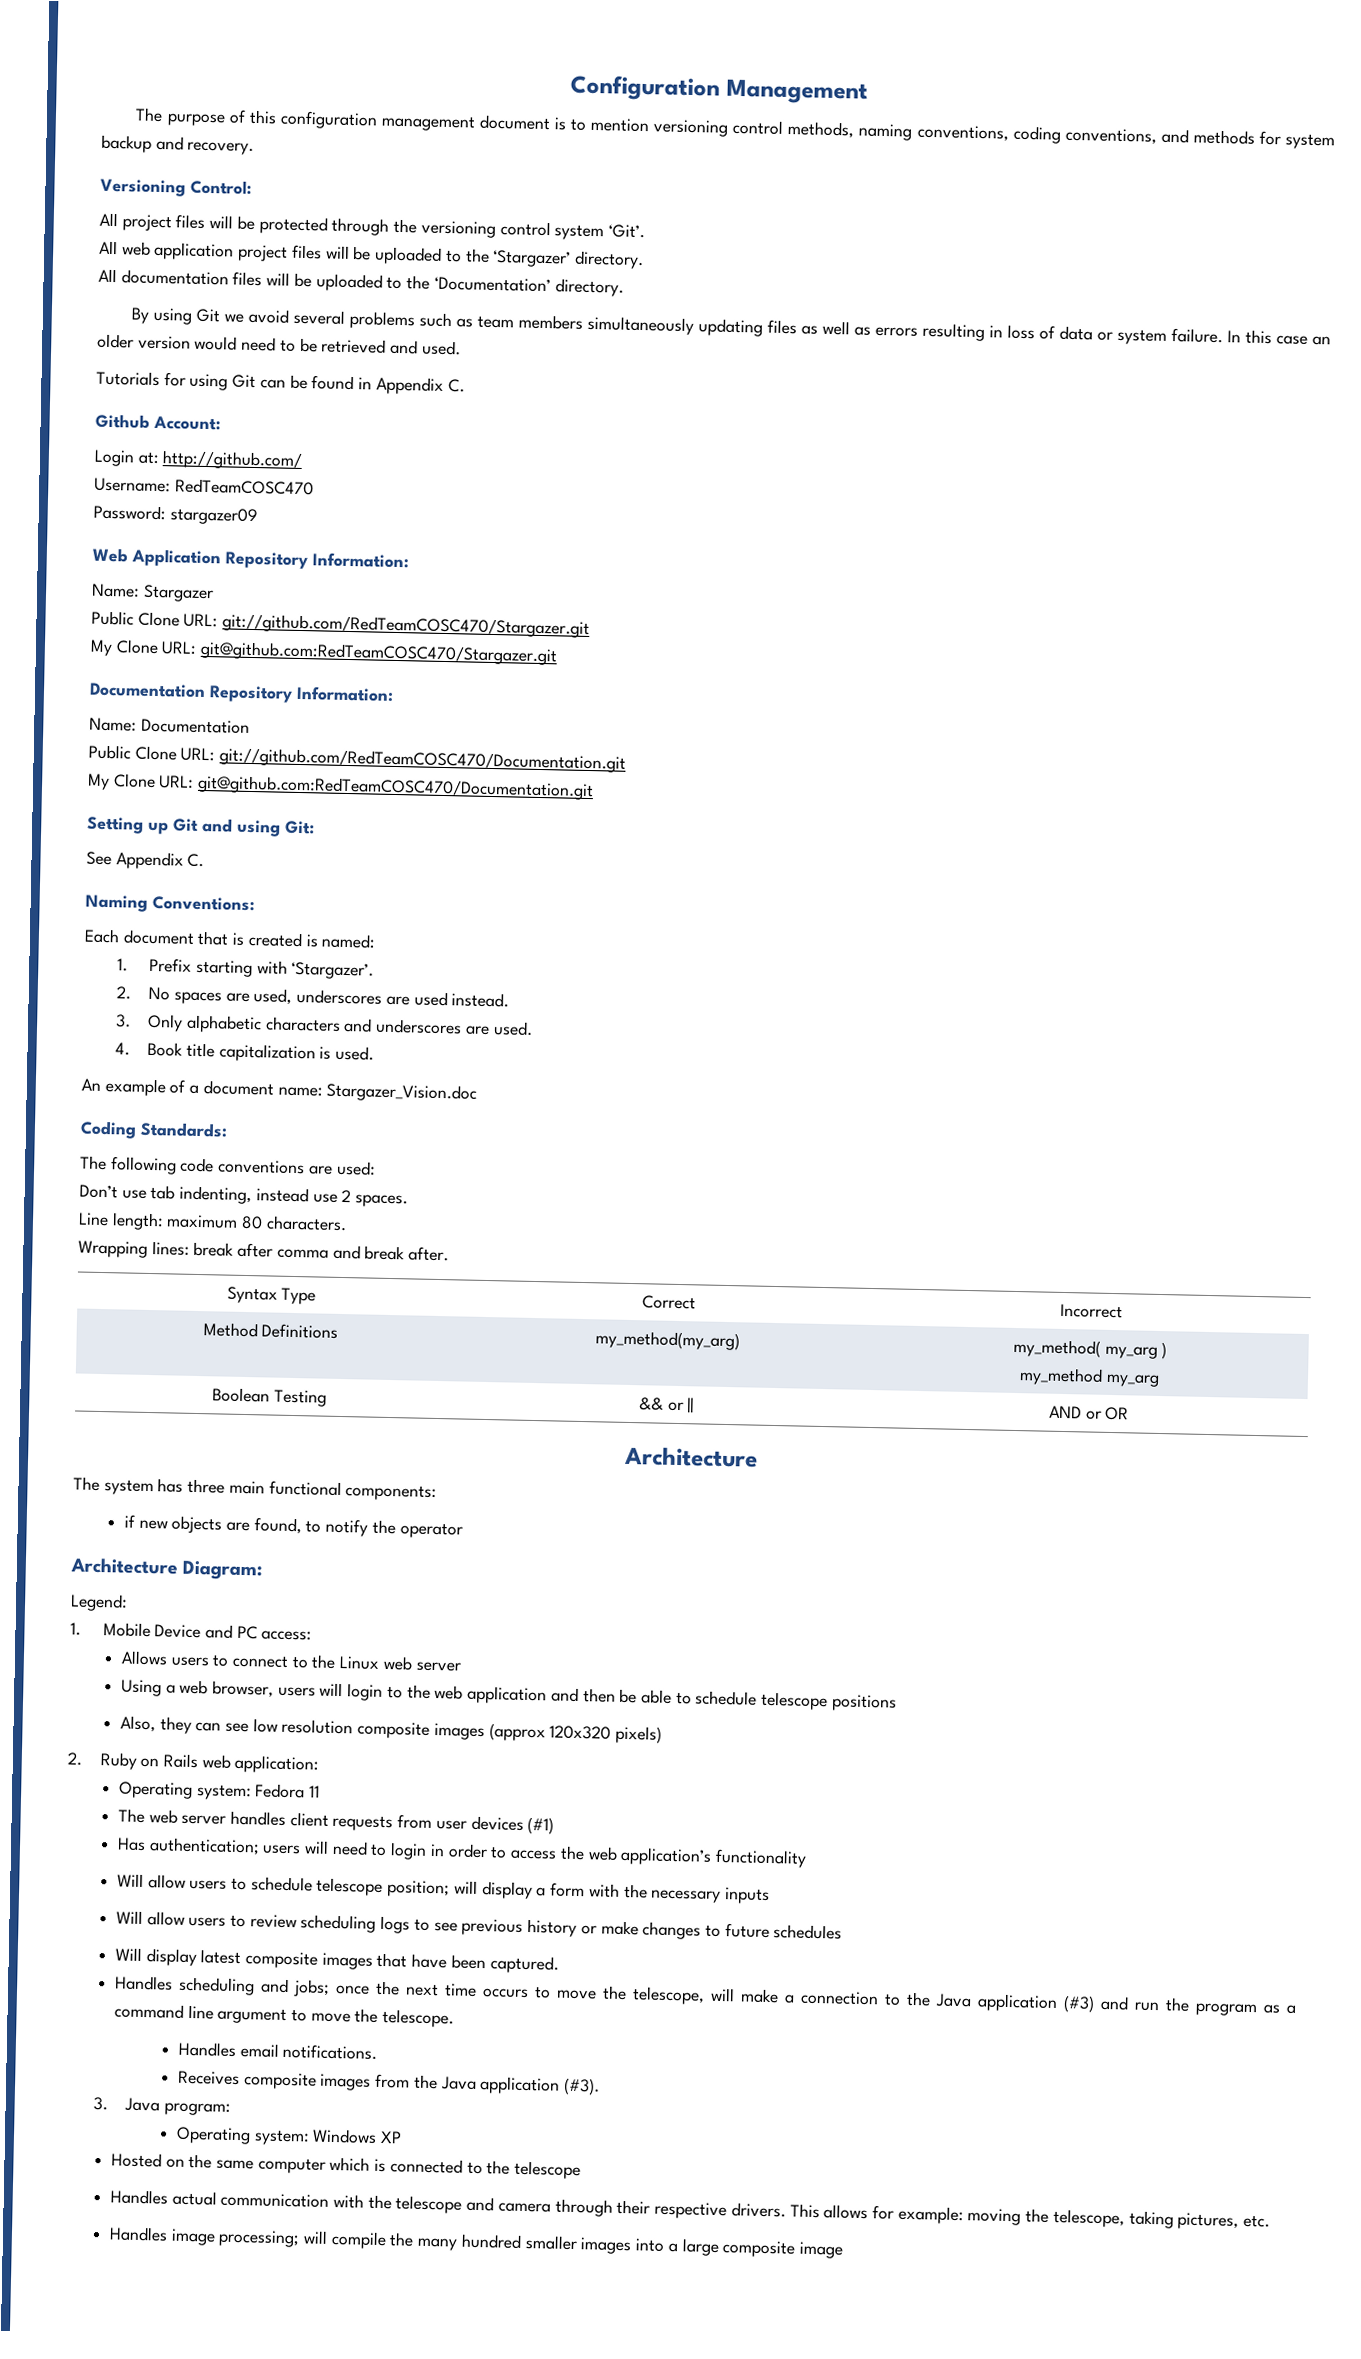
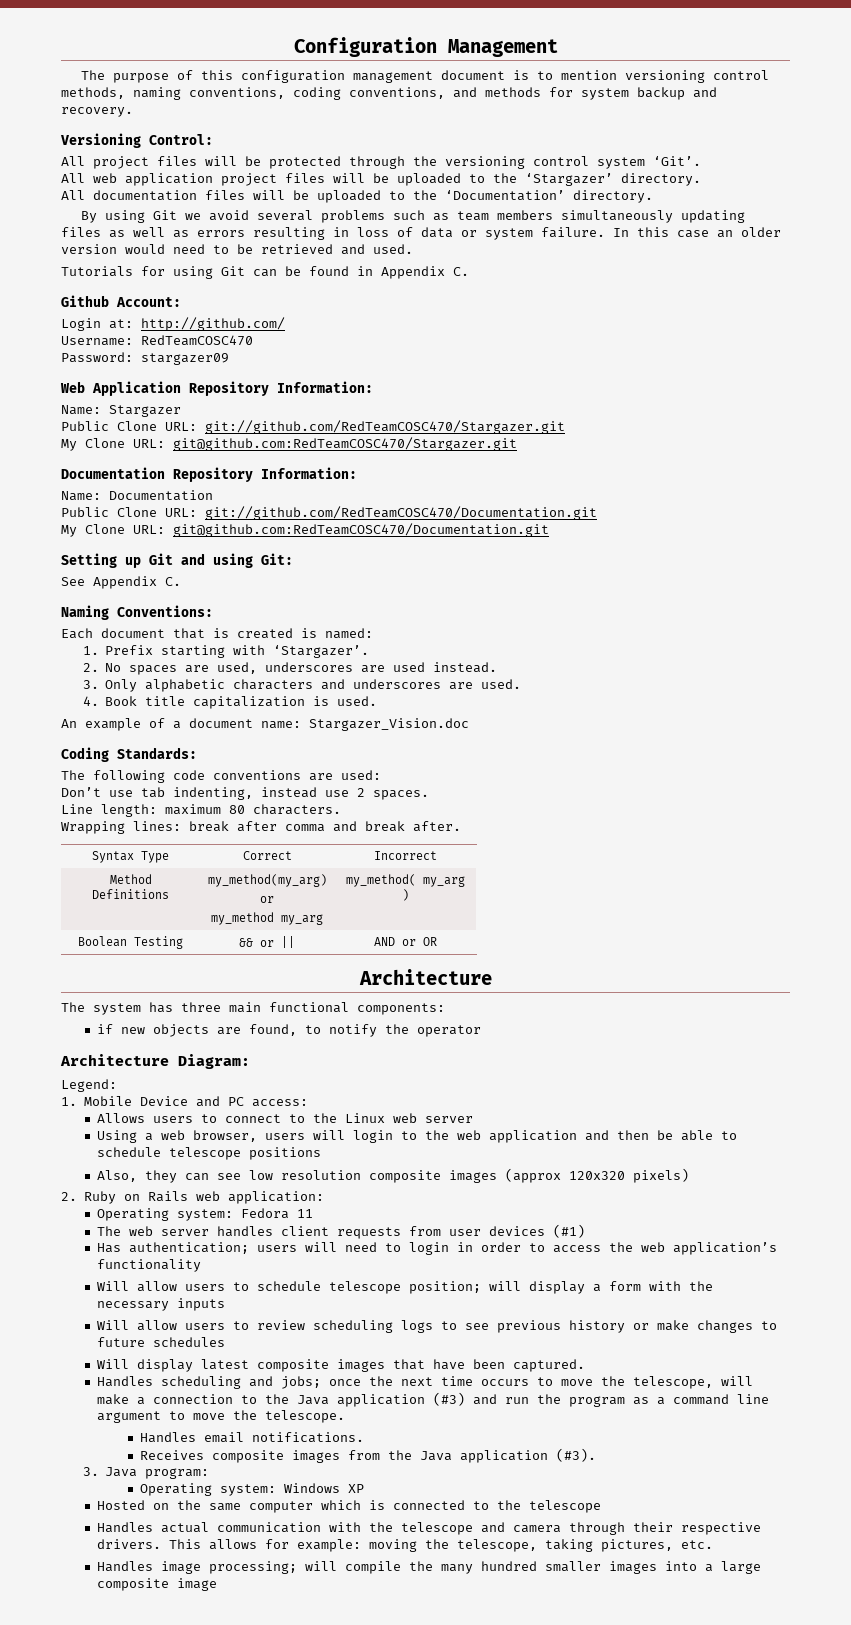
(740, 1340) none -> [260,896,274,903] [211,912,323,925] // or // my_method my_arg
[1019,1367,1160,1387] // my_method my_arg -> (410, 895) none

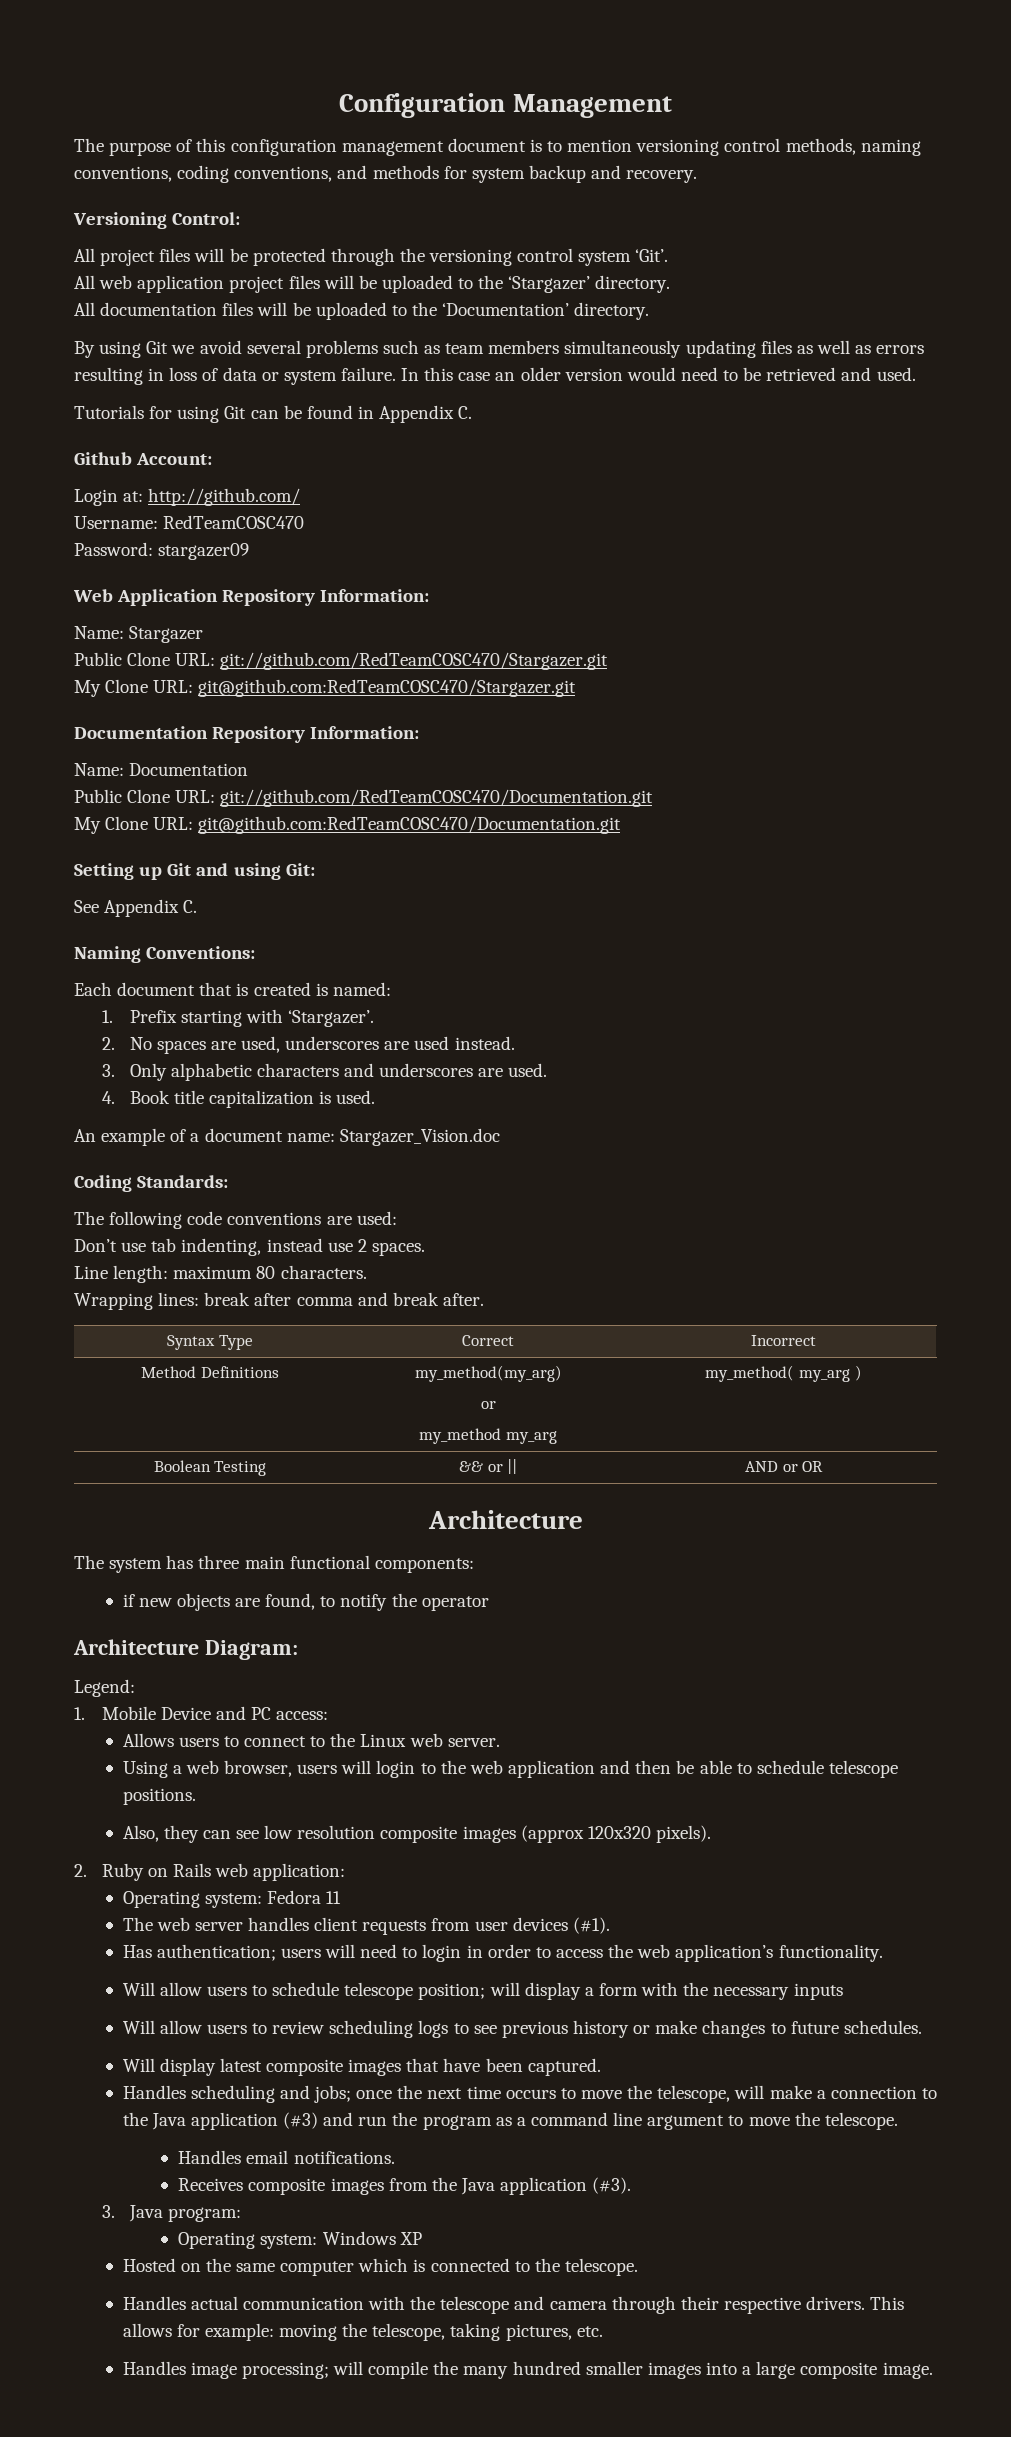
[424,1116,473,1123] server -> [447,1738,500,1747] server.
[248,1147,321,1160] positions -> [122,1788,196,1805] positions.
[632,1168,689,1183] pixels) -> [655,1825,711,1843] pixels).
[552,1224,585,1238] (#1) -> [572,1917,610,1934] (#1).
[96,1259,201,1272] functionality -> [778,1944,883,1962] functionality.
[152,1337,225,1347] schedules -> [843,2020,922,2034] schedules.
[528,1500,601,1513] telescope -> [564,2258,638,2276] telescope.
[176,1578,217,1591] image -> [882,2362,933,2379] image.

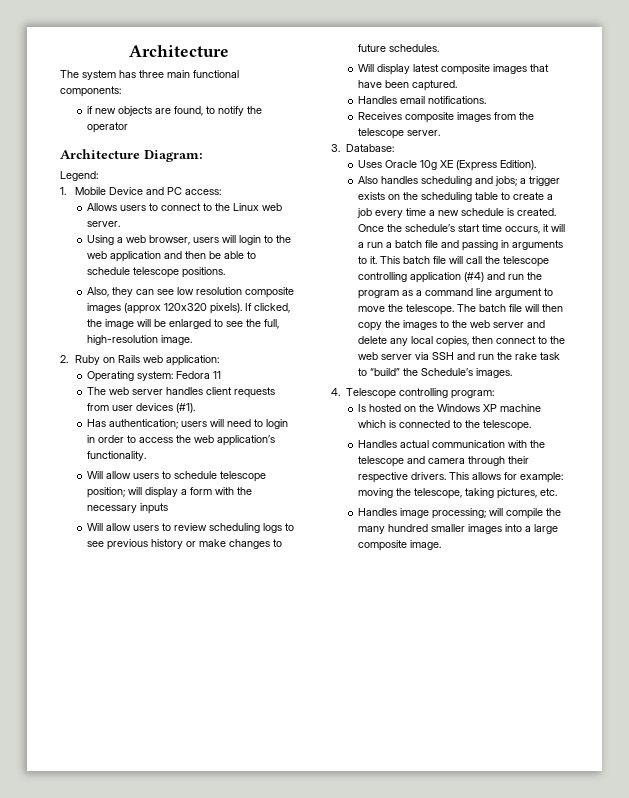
[339,93,672,118] [74,138,921,156] [74,165,698,183] [73,212,241,229] [74,248,669,266] [74,275,671,293] [74,302,650,320] [74,340,925,358] [74,367,916,385] [74,405,473,423] [74,452,213,465] [74,488,301,506] [74,515,305,529] [74,542,250,560] [73,589,430,606] [74,626,204,643] [74,652,609,670] [74,679,577,697] [74,726,420,743] [74,763,249,776] [74,789,654,807] [74,816,622,834] [74,863,315,880] [74,899,198,917] [74,946,256,963] [74,982,391,996] [101,1009,374,1027] [101,1036,515,1054] [101,1063,548,1081] [101,1090,376,1108] [74,1128,500,1146] [74,1175,229,1192] [74,1211,397,1229] [74,1238,425,1256] [74,1265,367,1283] [74,1292,484,1310] [167,1335,253,1350] [461,1335,514,1346] [751,1335,816,1346] [141,1366,279,1378] [414,1365,562,1382] [480,1401,496,1409] [419,1428,557,1444] [705,1365,862,1382] [153,1460,267,1476] [458,1459,518,1474] [744,1461,824,1472] Configuration Management // The purpose of this configuration management document is to mention versioning control methods, naming conventions, coding conventions, and methods for system backup and recovery. // Versioning Control: // All project files will be protected through the versioning control system ‘Git’. // All web application project files will be uploaded to the ‘Stargazer’ directory. // All documentation files will be uploaded to the ‘Documentation’ directory. // By using Git we avoid several problems such as team members simultaneously updating files as well as errors resulting in loss of data or system failure. In this case an older version would need to be retrieved and used. // Tutorials for using Git can be found in Appendix C. // Github Account: // Login at: http://github.com/ // Username: RedTeamCOSC470 // Password: stargazer09 // Web Application Repository Information: // Name: Stargazer // Public Clone URL: git://github.com/RedTeamCOSC470/Stargazer.git // My Clone URL: git@github.com:RedTeamCOSC470/Stargazer.git // Documentation Repository Information: // Name: Documentation // Public Clone URL: git://github.com/RedTeamCOSC470/Documentation.git // My Clone URL: git@github.com:RedTeamCOSC470/Documentation.git // Setting up Git and using Git: // See Appendix C. // Naming Conventions: // Each document that is created is named: // 1. Prefix starting with ‘Stargazer’. // 2. No spaces are used, underscores are used instead. // 3. Only alphabetic characters and underscores are used. // 4. Book title capitalization is used. // An example of a document name: Stargazer_Vision.doc // Coding Standards: // The following code conventions are used: // Don’t use tab indenting, instead use 2 spaces. // Line length: maximum 80 characters. // Wrapping lines: break after comma and break after. // Syntax Type | Correct | Incorrect // Method Definitions | my_method(my_arg) // or // my_method my_arg | my_method( my_arg ) // Boolean Testing | && or || | AND or OR // -> (129, 51) none
(711, 1834) none -> [244,303,290,313] [86,319,279,329] [86,335,192,345] If clicked, the image will be enlarged to see the full, high-resolution image.
[190,2085,937,2103] [122,2112,319,2130] scheduling and jobs; once the next time occurs to move the telescope, will make a connection to the Java application (#3) -> [399,96,486,104] [357,112,534,123] [357,128,440,139] [331,144,394,152] [357,160,536,171] [357,176,560,186] [357,192,553,202] [356,208,556,218] [357,224,565,234] [357,240,563,251] [357,256,549,267] [357,272,484,283] email notifications. // Receives composite images from the telescope server. // 3. Database: // Uses Oracle 10g XE (Express Edition). // Also handles scheduling and jobs; a trigger exists on the scheduling table to create a job every time a new schedule is created. Once the schedule’s start time occurs, it will a run a batch file and passing in arguments to it. This batch file will call the telescope controlling application (#4)
[178,2150,395,2164] [178,2177,632,2195] [101,2205,241,2222] [178,2231,422,2249] [122,2258,355,2276] // Handles email notifications. // Receives composite images from the Java application (#3). // 3. Java program: // Operating system: Windows XP // Hosted on the same computer -> [456,304,563,312] [357,320,545,331] [357,336,565,347] [357,352,560,360] [357,368,512,378] [331,388,494,399] [357,404,541,412] The batch file will then copy the images to the web server and delete any local copies, then connect to the web server via SSH and run the rake task to “build” the Schedule’s images. // 4. Telescope controlling program: // Is hosted on the Windows XP machine

